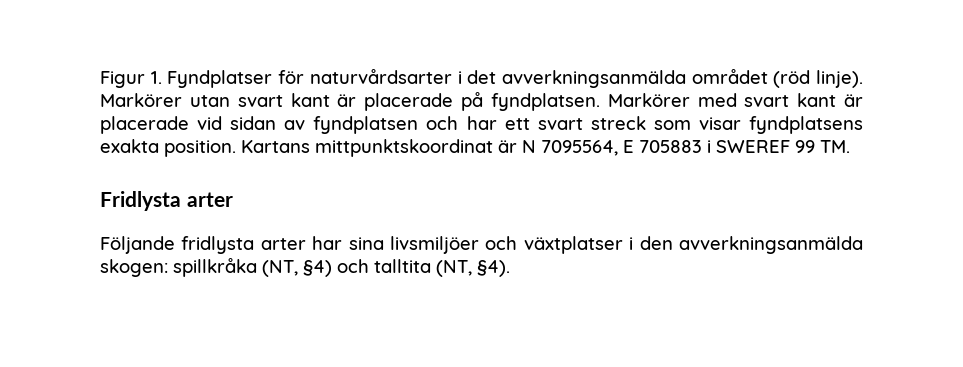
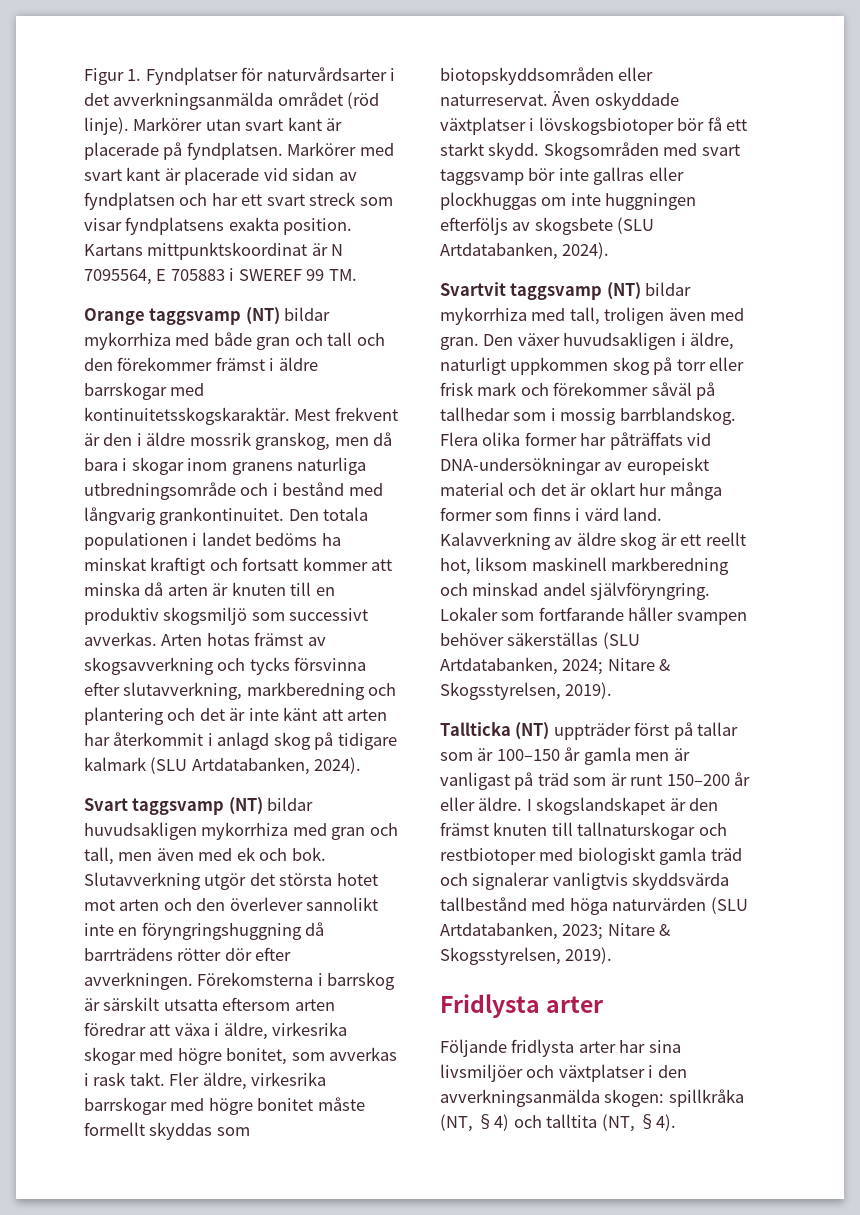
(850, 146) none -> [84,307,331,325] [84,332,385,350] [84,357,318,371] [84,382,205,400] [84,407,398,425] [84,432,393,450] [84,457,367,475] [84,482,383,500] [84,507,369,525] [84,532,341,550] [84,557,393,575] [84,582,335,596] [84,607,369,625] [84,632,326,646] [84,657,367,675] [84,682,397,700] [84,707,388,725] [84,732,397,750] [84,757,362,775] [84,797,314,815] [84,822,398,840] [84,847,326,865] [84,872,378,890] [84,897,379,911] [84,922,325,940] [84,947,292,961] [84,972,396,990] [84,997,335,1011] [84,1022,348,1040] [84,1047,398,1065] [84,1072,327,1090] [84,1097,365,1115] [84,1122,250,1140] [440,67,654,85] [440,91,679,110] [440,117,748,135] [440,142,740,160] [440,167,684,185] [440,192,697,210] [440,217,655,235] [440,242,610,260] [440,282,692,300] [440,307,745,325] [440,332,735,350] [440,357,745,375] [440,382,716,400] [440,407,736,425] [440,432,712,450] [440,457,709,475] [440,482,722,500] [440,507,663,521] [440,532,746,550] [440,557,730,575] [440,582,711,600] [440,607,747,625] [440,632,640,649] [440,657,671,675] [440,682,613,700] [440,722,739,740] [440,747,690,765] [440,772,751,790] [440,797,719,815] [440,822,727,840] [440,847,742,865] [440,872,730,890] [440,897,748,915] [440,922,671,940] [440,947,613,965] // Orange taggsvamp (NT) bildar mykorrhiza med både gran och tall och den förekommer främst i äldre barrskogar med kontinuitetsskogskaraktär. Mest frekvent är den i äldre mossrik granskog, men då bara i skogar inom granens naturliga utbredningsområde och i bestånd med långvarig grankontinuitet. Den totala populationen i landet bedöms ha minskat kraftigt och fortsatt kommer att minska då arten är knuten till en produktiv skogsmiljö som successivt avverkas. Arten hotas främst av skogsavverkning och tycks försvinna efter slutavverkning, markberedning och plantering och det är inte känt att arten har återkommit i anlagd skog på tidigare kalmark (SLU Artdatabanken, 2024). // Svart taggsvamp (NT) bildar huvudsakligen mykorrhiza med gran och tall, men även med ek och bok. Slutavverkning utgör det största hotet mot arten och den överlever sannolikt inte en föryngringshuggning då barrträdens rötter dör efter avverkningen. Förekomsterna i barrskog är särskilt utsatta eftersom arten föredrar att växa i äldre, virkesrika skogar med högre bonitet, som avverkas i rask takt. Fler äldre, virkesrika barrskogar med högre bonitet måste formellt skyddas som biotopskyddsområden eller naturreservat. Även oskyddade växtplatser i lövskogsbiotoper bör få ett starkt skydd. Skogsområden med svart taggsvamp bör inte gallras eller plockhuggas om inte huggningen efterföljs av skogsbete (SLU Artdatabanken, 2024). // Svartvit taggsvamp (NT) bildar mykorrhiza med tall, troligen även med gran. Den växer huvudsakligen i äldre, naturligt uppkommen skog på torr eller frisk mark och förekommer såväl på tallhedar som i mossig barrblandskog. Flera olika former har påträffats vid DNA-undersökningar av europeiskt material och det är oklart hur många former som finns i värd land. Kalavverkning av äldre skog är ett reellt hot, liksom maskinell markberedning och minskad andel självföryngring. Lokaler som fortfarande håller svampen behöver säkerställas (SLU Artdatabanken, 2024; Nitare & Skogsstyrelsen, 2019). // Tallticka (NT) uppträder först på tallar som är 100–150 år gamla men är vanligast på träd som är runt 150–200 år eller äldre. I skogslandskapet är den främst knuten till tallnaturskogar och restbiotoper med biologiskt gamla träd och signalerar vanligtvis skyddsvärda tallbestånd med höga naturvärden (SLU Artdatabanken, 2023; Nitare & Skogsstyrelsen, 2019).

